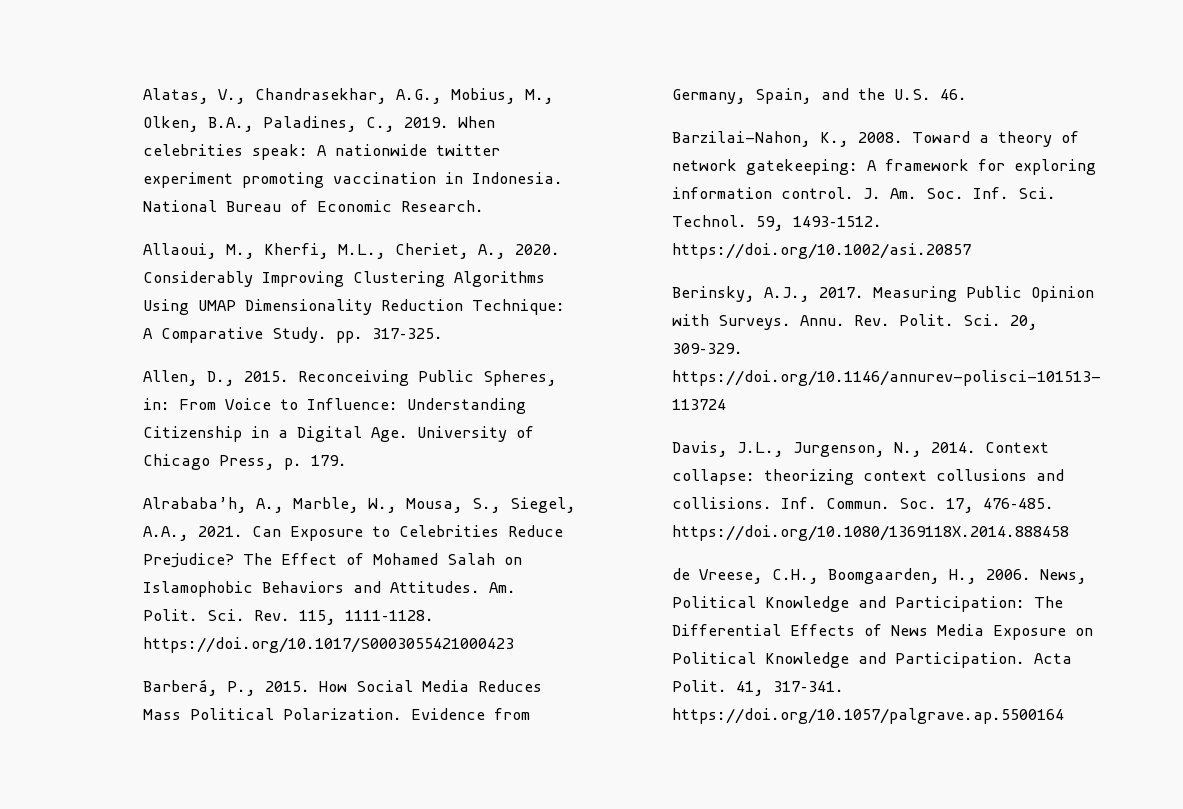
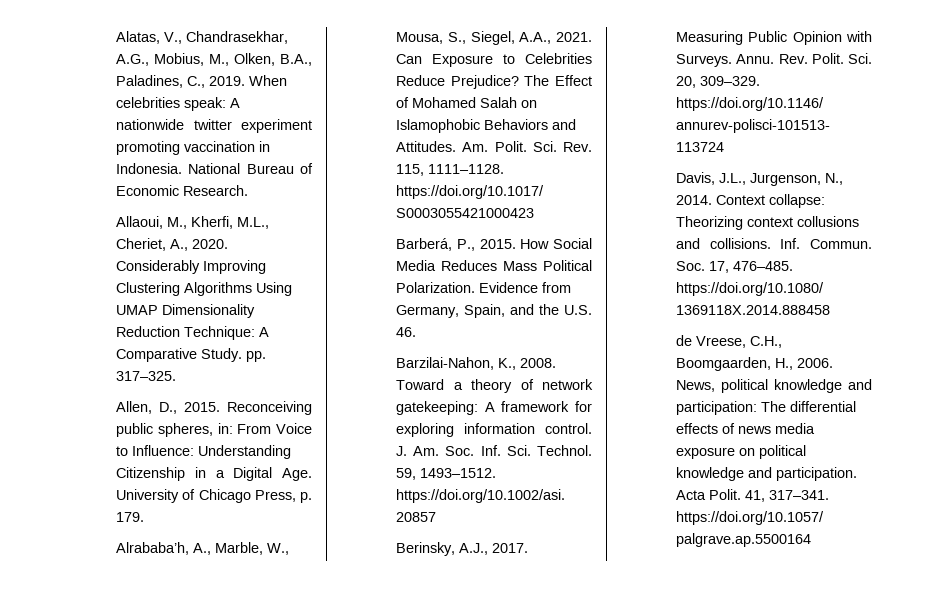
[417,370,557,386] Public Spheres, -> [116,423,213,437] public spheres,
[763,469,854,485] theorizing -> [676,216,744,230] Theorizing
[671,596,1063,612] [671,624,1093,640] [671,652,1025,668] Political Knowledge and Participation: The Differential Effects of News Media Exposure on Political Knowledge and Participation. -> [721,379,872,393] [676,401,857,415] [676,423,816,434] [676,445,807,459] [676,467,858,481] political knowledge and participation: The differential effects of news media exposure on political knowledge and participation.

